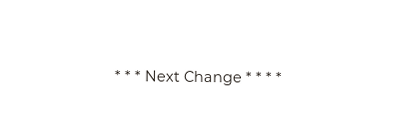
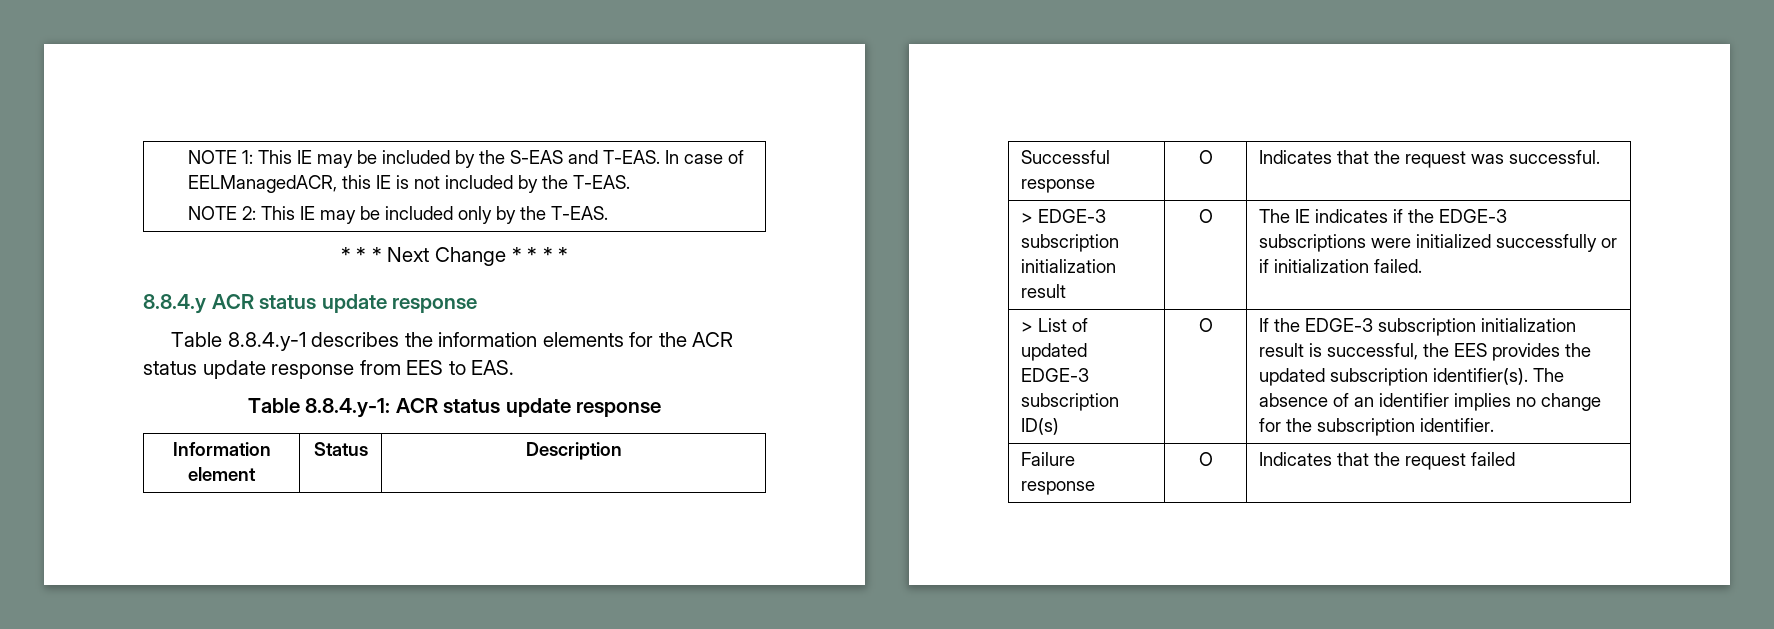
(113, 75) none -> [188,150,745,168] [188,175,631,193] [188,206,609,224] NOTE 1: This IE may be included by the S-EAS and T-EAS. In case of EELManagedACR, this IE is not included by the T-EAS. // NOTE 2: This IE may be included only by the T-EAS. //
(282, 77) none -> [143,294,478,314] [171,332,734,351] [143,360,515,379] [247,398,662,418] [172,442,271,456] [188,467,256,481] [313,442,368,456] [525,442,622,460] [1021,150,1111,164] [1021,179,1096,193] [1198,150,1213,164] [1259,150,1601,168] [1021,209,1107,223] [1021,234,1120,252] [1021,259,1117,273] [1021,284,1067,298] [1198,209,1213,223] [1259,209,1508,223] [1259,234,1618,252] [1259,259,1423,273] [1021,318,1089,332] [1021,343,1088,361] [1021,368,1090,382] [1021,393,1120,411] [1021,418,1060,435] [1198,318,1213,332] [1259,318,1577,336] [1259,343,1592,361] [1259,368,1565,386] [1259,393,1602,411] [1259,418,1495,436] [1021,452,1076,466] [1021,481,1096,495] [1198,452,1213,466] [1259,452,1516,470] // 8.8.4.y ACR status update response // Table 8.8.4.y-1 describes the information elements for the ACR status update response from EES to EAS. // Table 8.8.4.y-1: ACR status update response // Information element | Status | Description // Successful response | O | Indicates that the request was successful. // > EDGE-3 subscription initialization result | O | The IE indicates if the EDGE-3 subscriptions were initialized successfully or if initialization failed. // > List of updated EDGE-3 subscription ID(s) | O | If the EDGE-3 subscription initialization result is successful, the EES provides the updated subscription identifier(s). The absence of an identifier implies no change for the subscription identifier. // Failure response | O | Indicates that the request failed

